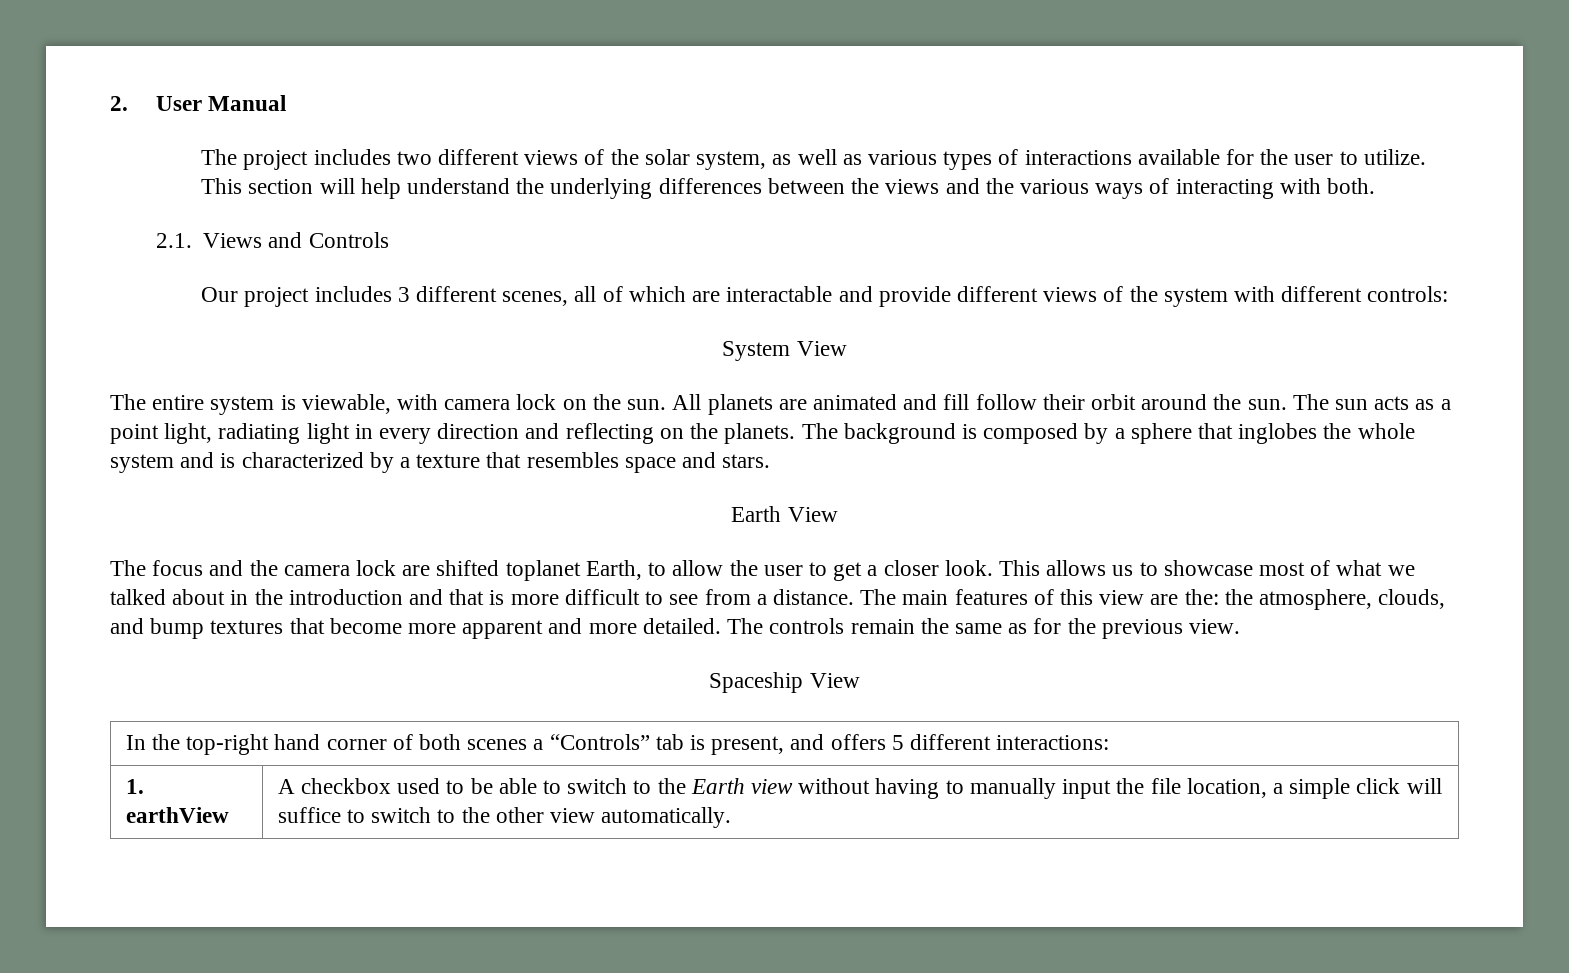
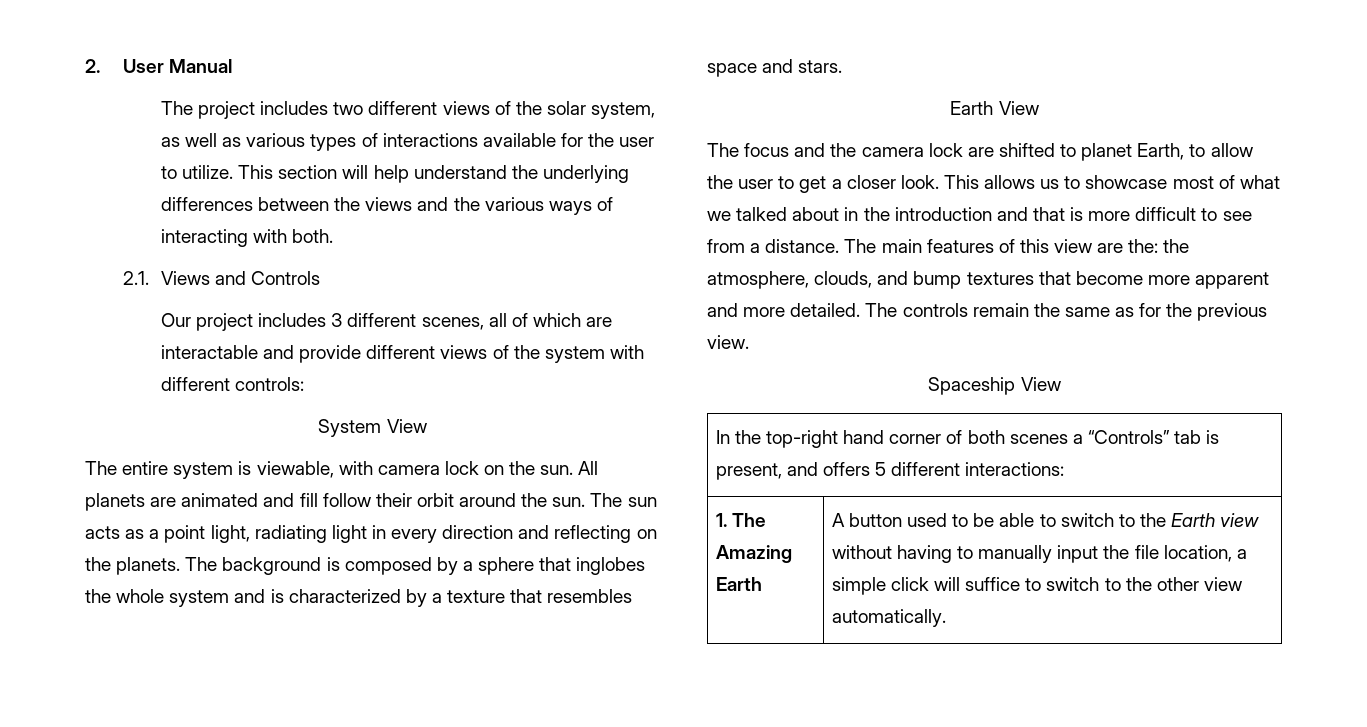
[505,560,581,581] toplanet -> [1060,143,1133,161] to planet
[125,807,229,823] earthView -> [731,513,766,527] [715,545,792,563] [715,577,762,591] The Amazing Earth
[300,778,391,794] checkbox -> [848,513,902,527] button

